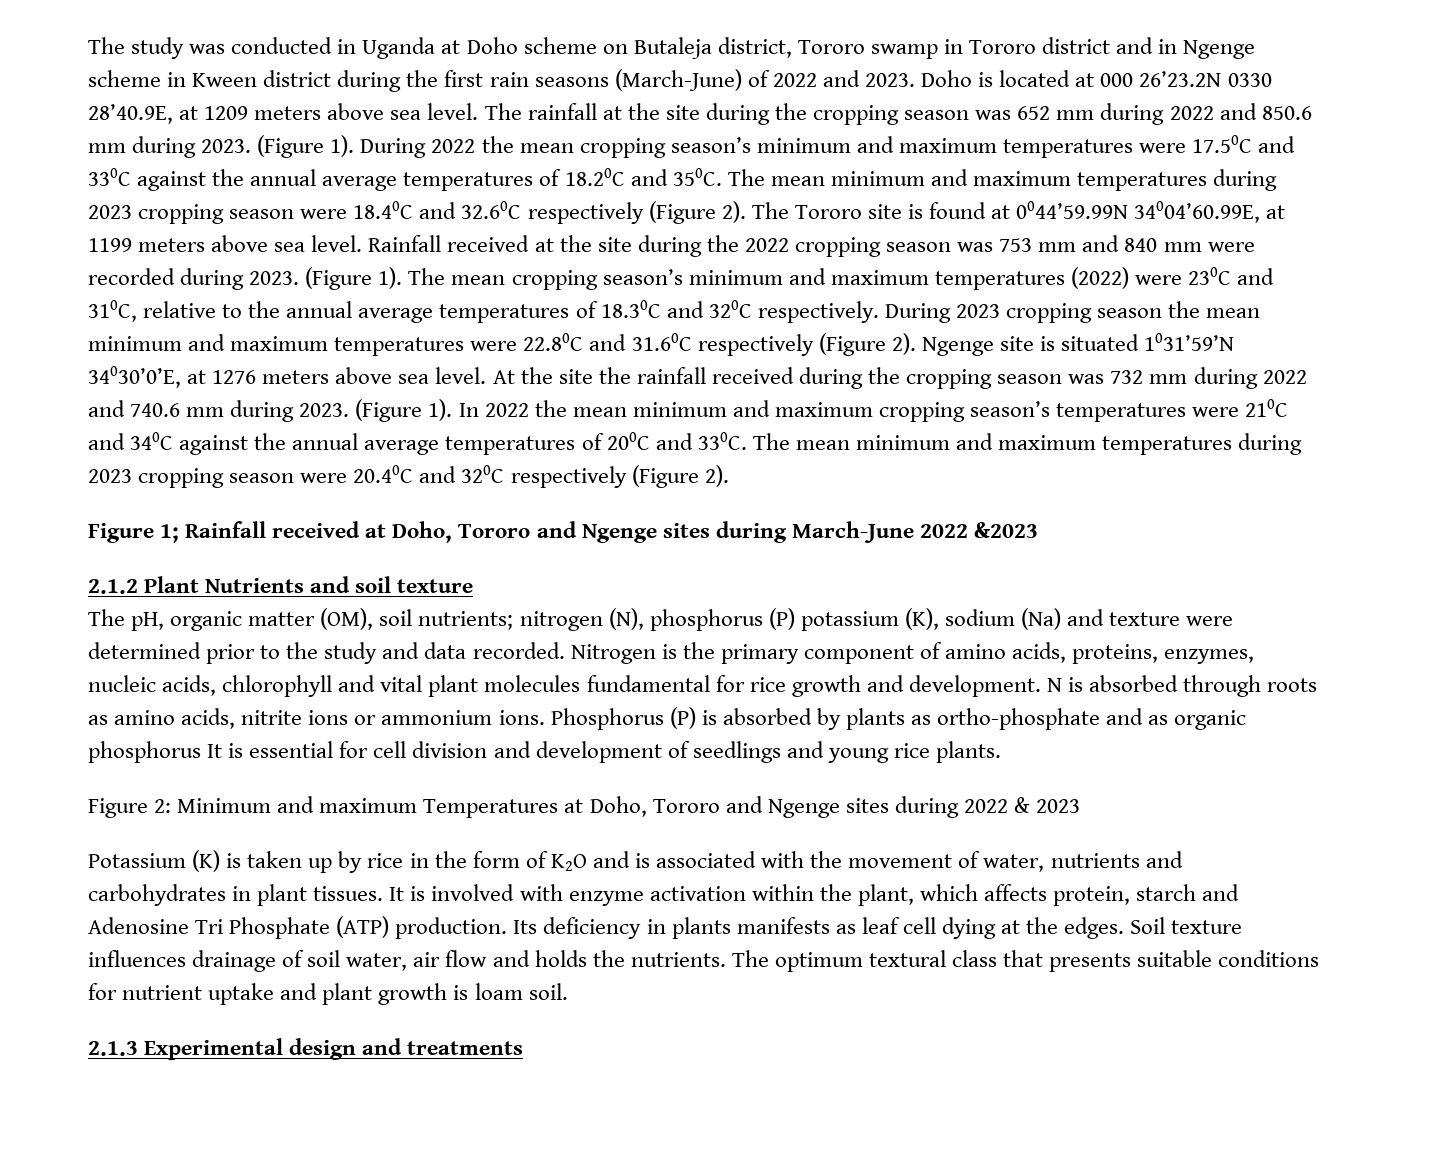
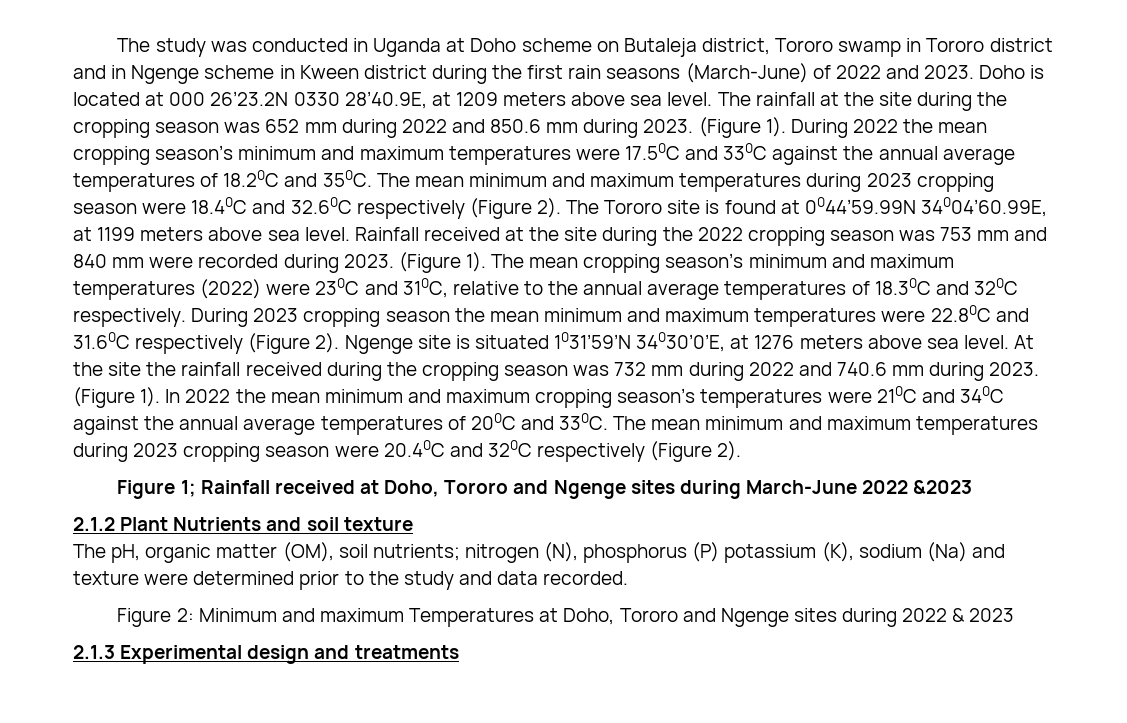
[570,642,1255,664] [88,675,1318,697] [88,707,1247,730] [88,741,1002,763] Nitrogen is the primary component of amino acids, proteins, enzymes, nucleic acids, chlorophyll and vital plant molecules fundamental for rice growth and development. N is absorbed through roots as amino acids, nitrite ions or ammonium ions. Phosphorus (P) is absorbed by plants as ortho-phosphate and as organic phosphorus It is essential for cell division and development of seedlings and young rice plants. -> (629, 578) none
[88,850,1183,873] [88,884,1240,906] [88,916,1243,939] [88,950,1320,972] [88,983,568,1005] // Potassium (K) is taken up by rice in the form of K2O and is associated with the movement of water, nutrients and carbohydrates in plant tissues. It is involved with enzyme activation within the plant, which affects protein, starch and Adenosine Tri Phosphate (ATP) production. Its deficiency in plants manifests as leaf cell dying at the edges. Soil texture influences drainage of soil water, air flow and holds the nutrients. The optimum textural class that presents suitable conditions for nutrient uptake and plant growth is loam soil. -> (1015, 615) none

